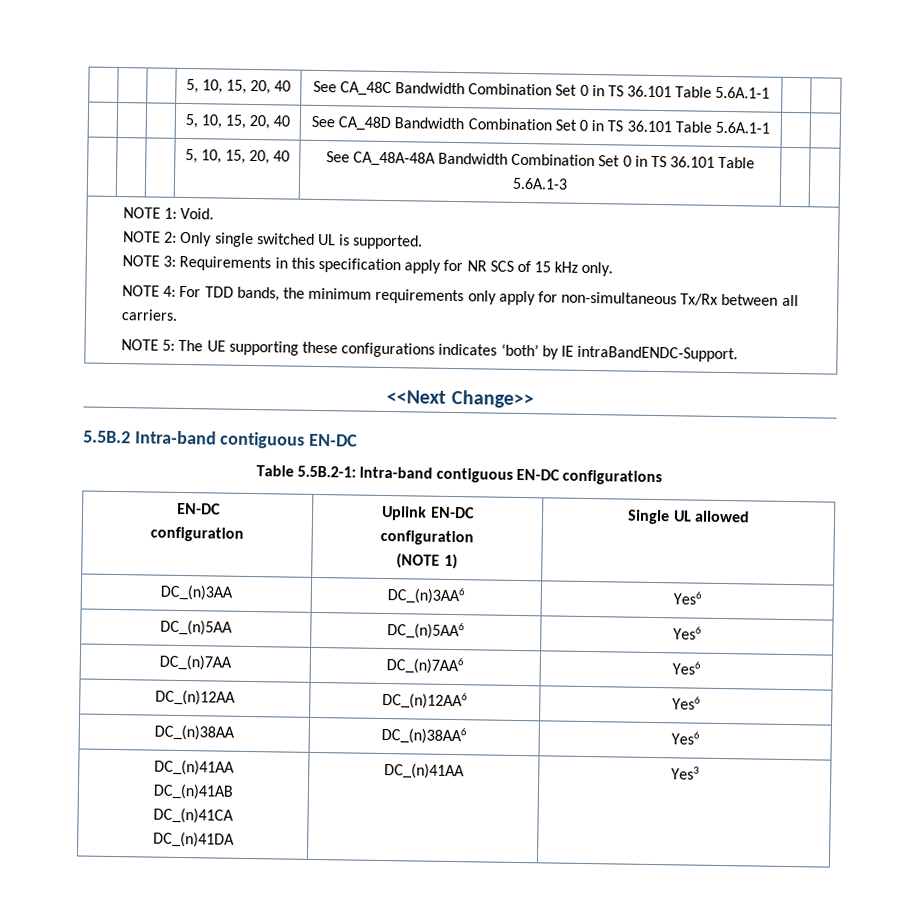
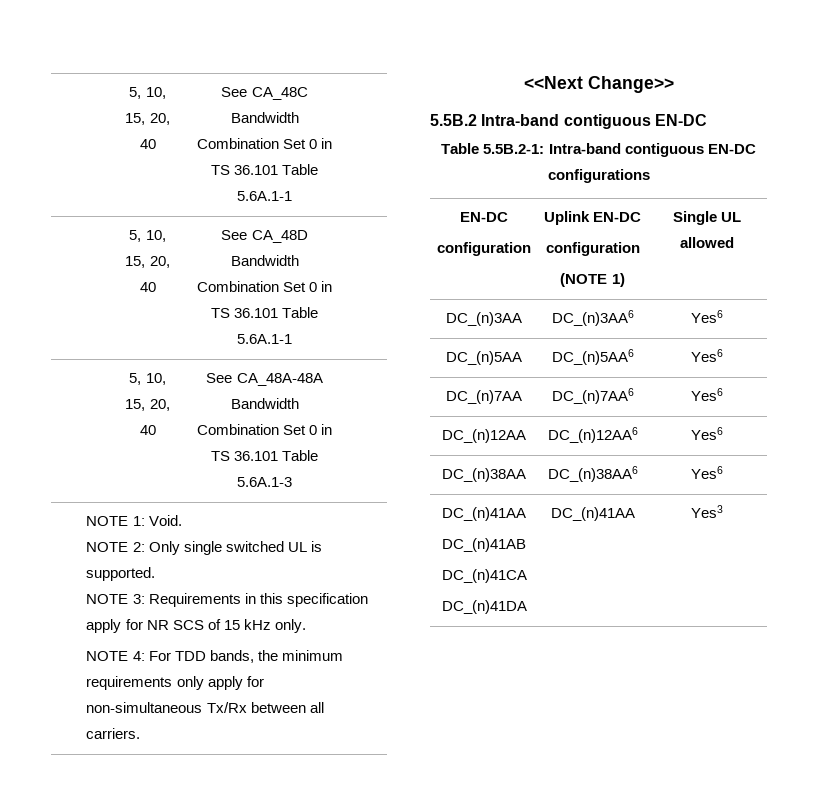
[121,339,739,363] // NOTE 5: The UE supporting these configurations indicates ‘both’ by IE intraBandENDC-Support. -> (141, 733) none

